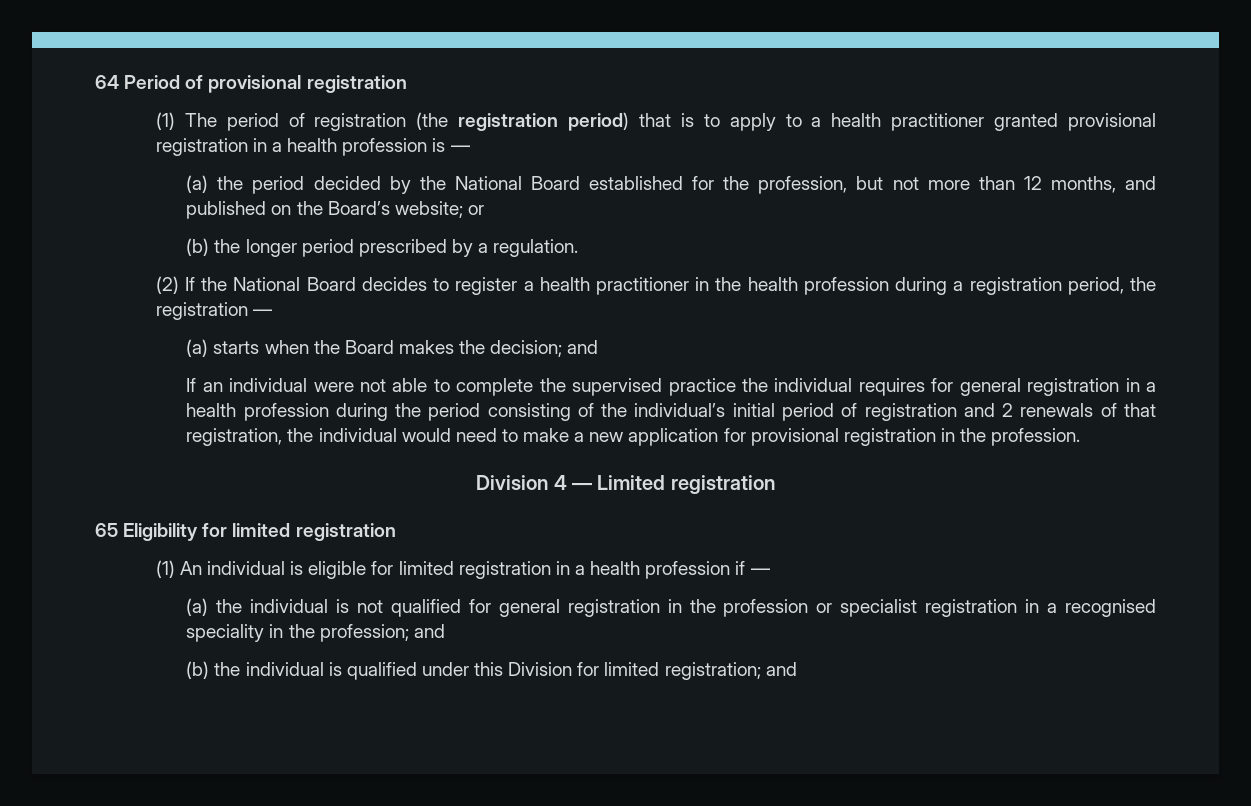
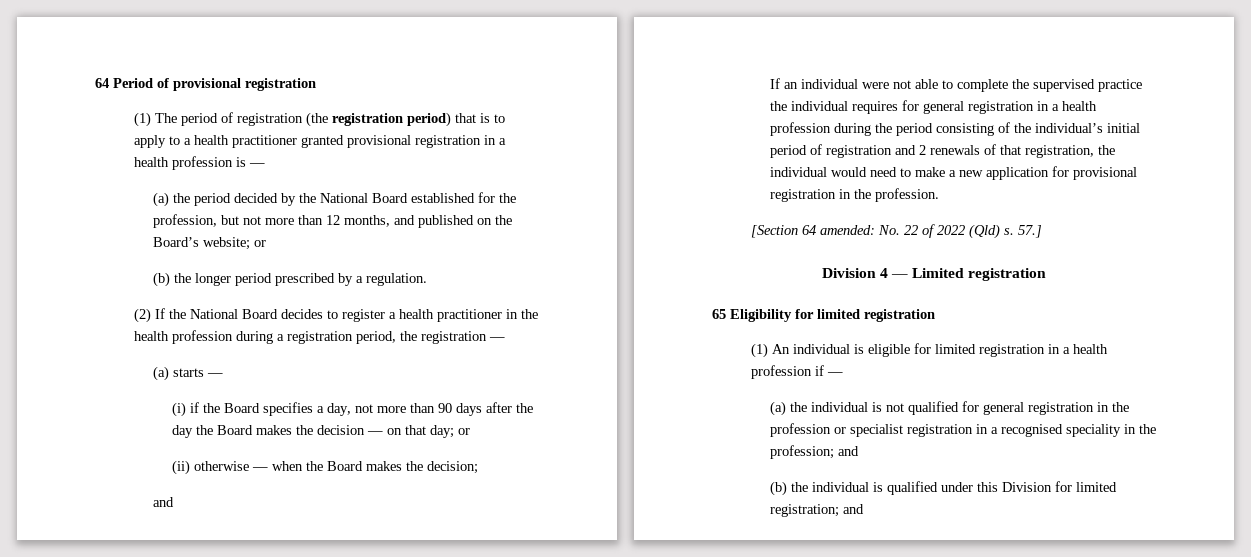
(260, 347) none -> [206,373,223,377] [172,402,534,417] [172,425,471,438] [172,460,269,475] — // (i) if the Board specifies a day, not more than 90 days after the day the Board makes the decision — on that day; or // (ii) otherwise —
(563, 348) none -> (479, 467) //
(1081, 437) none -> [750,224,1042,239] // [Section 64 amended: No. 22 of 2022 (Qld) s. 57.]

